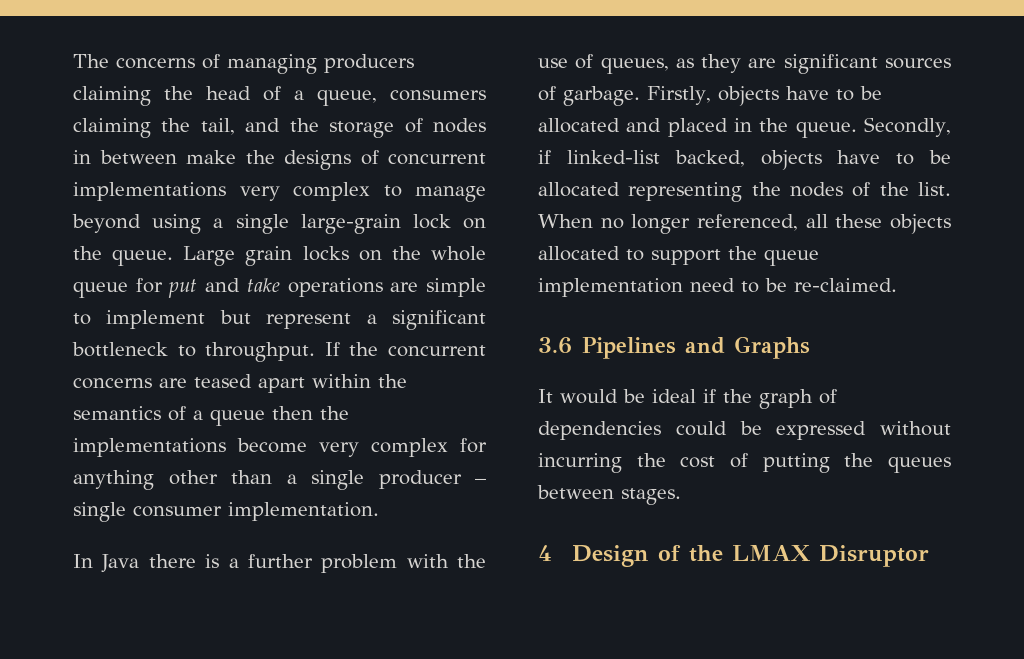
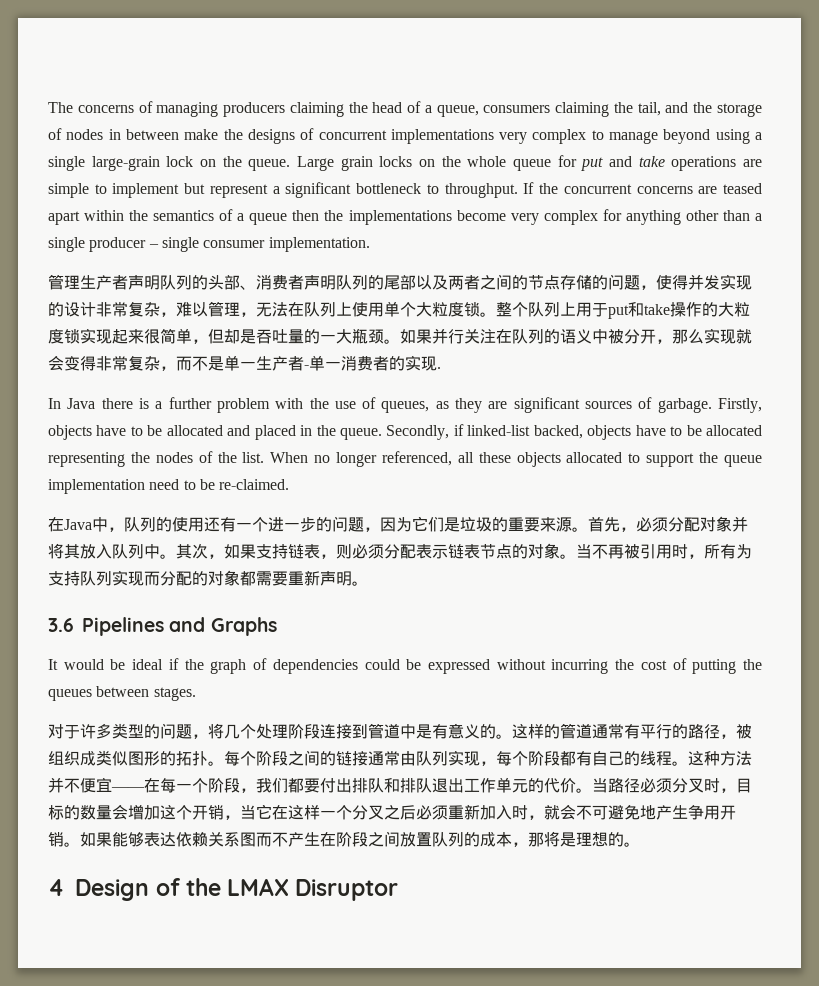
(379, 511) none -> [48,274,752,290] [48,301,750,319] [48,328,752,344] [48,355,441,371] // 管理生产者声明队列的头部、消费者声明队列的尾部以及两者之间的节点存储的问题，使得并发实现的设计非常复杂，难以管理，无法在队列上使用单个大粒度锁。整个队列上用于put和take操作的大粒度锁实现起来很简单，但却是吞吐量的一大瓶颈。如果并行关注在队列的语义中被分开，那么实现就会变得非常复杂，而不是单一生产者-单一消费者的实现.
(897, 285) none -> [48,516,748,532] [48,543,752,559] [48,570,368,586] // 在Java中，队列的使用还有一个进一步的问题，因为它们是垃圾的重要来源。首先，必须分配对象并将其放入队列中。其次，如果支持链表，则必须分配表示链表节点的对象。当不再被引用时，所有为支持队列实现而分配的对象都需要重新声明。
(681, 496) none -> [48,723,752,739] [48,750,752,766] [48,777,752,793] [48,804,736,820] [48,831,640,847] // 对于许多类型的问题，将几个处理阶段连接到管道中是有意义的。这样的管道通常有平行的路径，被组织成类似图形的拓扑。每个阶段之间的链接通常由队列实现，每个阶段都有自己的线程。这种方法并不便宜——在每一个阶段，我们都要付出排队和排队退出工作单元的代价。当路径必须分叉时，目标的数量会增加这个开销，当它在这样一个分叉之后必须重新加入时，就会不可避免地产生争用开销。如果能够表达依赖关系图而不产生在阶段之间放置队列的成本，那将是理想的。

